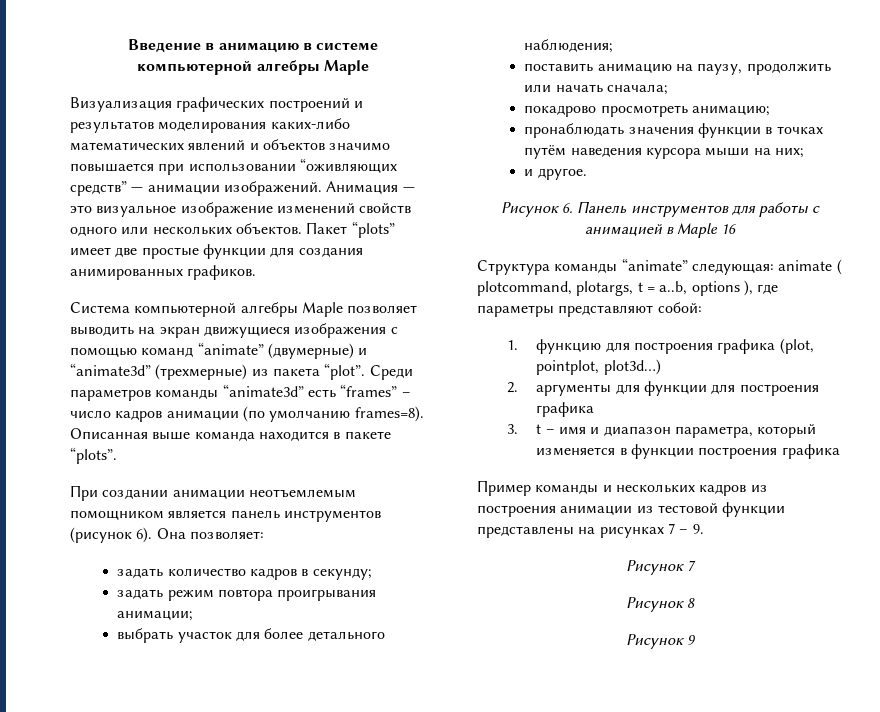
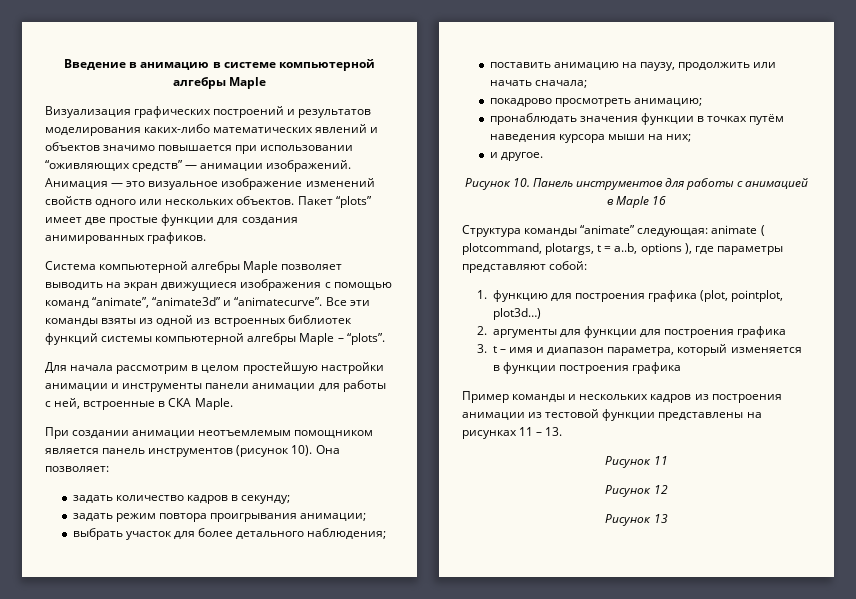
[197,342,368,359] [70,363,413,380] [70,384,411,401] [70,406,424,422] [70,428,391,442] [70,447,117,464] “animate” (двумерные) и “animate3d” (трехмерные) из пакета “plot”. Среди параметров команды “animate3d” есть “frames” – число кадров анимации (по умолчанию frames=8). Описанная выше команда находится в пакете “plots”. -> [92,297,370,308] [45,315,352,327] [45,333,385,345] [45,362,384,374] [45,380,386,392] [45,398,233,410] “animate”, “animate3d” и “animatecurve”. Все эти команды взяты из одной из встроенных библиотек функций системы компьютерной алгебры Maple – “plots”. // Для начала рассмотрим в целом простейшую настройки анимации и инструменты панели анимации для работы с ней, встроенные в СКА Maple.
[136,527,153,543] 6). -> [291,445,313,456] 10).
[561,203,573,213] 6. -> [512,178,530,187] 10.
[667,523,704,534] [625,560,697,575] [625,597,696,612] [625,634,696,649] 7 – 9. // Рисунок 7 // Рисунок 8 // Рисунок 9 -> [519,427,563,436] [605,456,668,468] [605,485,668,497] [605,514,668,526] 11 – 13. // Рисунок 11 // Рисунок 12 // Рисунок 13

